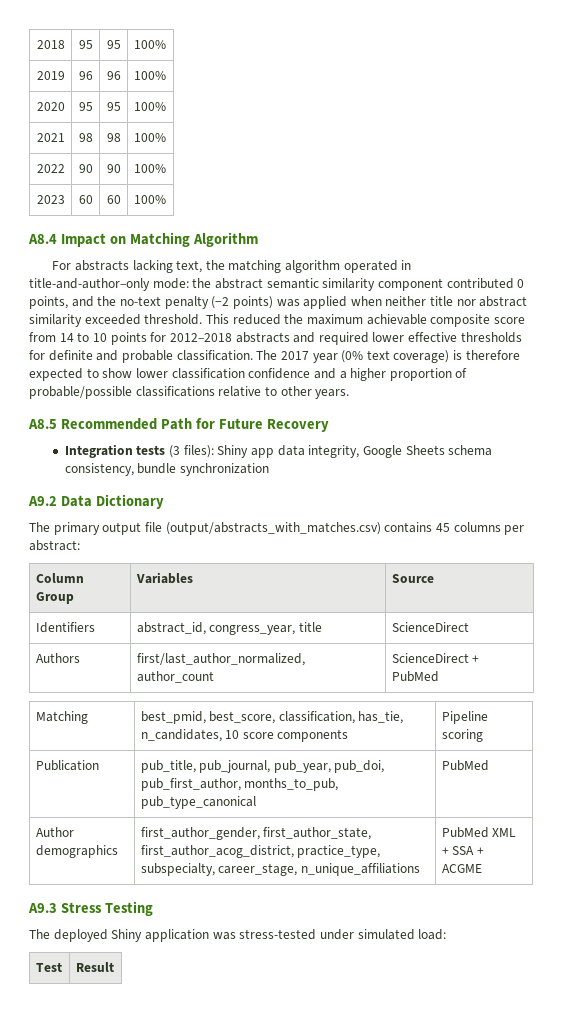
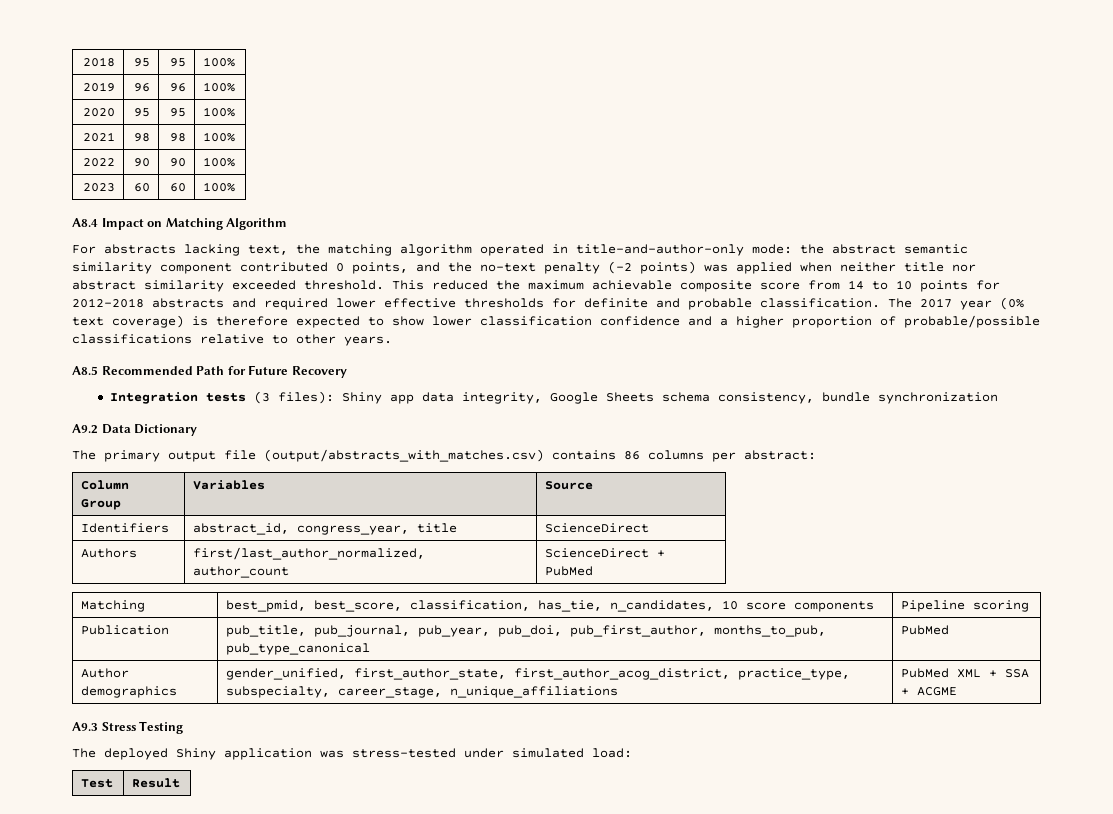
[435,523,450,532] 45 -> [624,451,640,460] 86
[140,827,260,840] first_author_gender, -> [226,668,347,680] gender_unified,

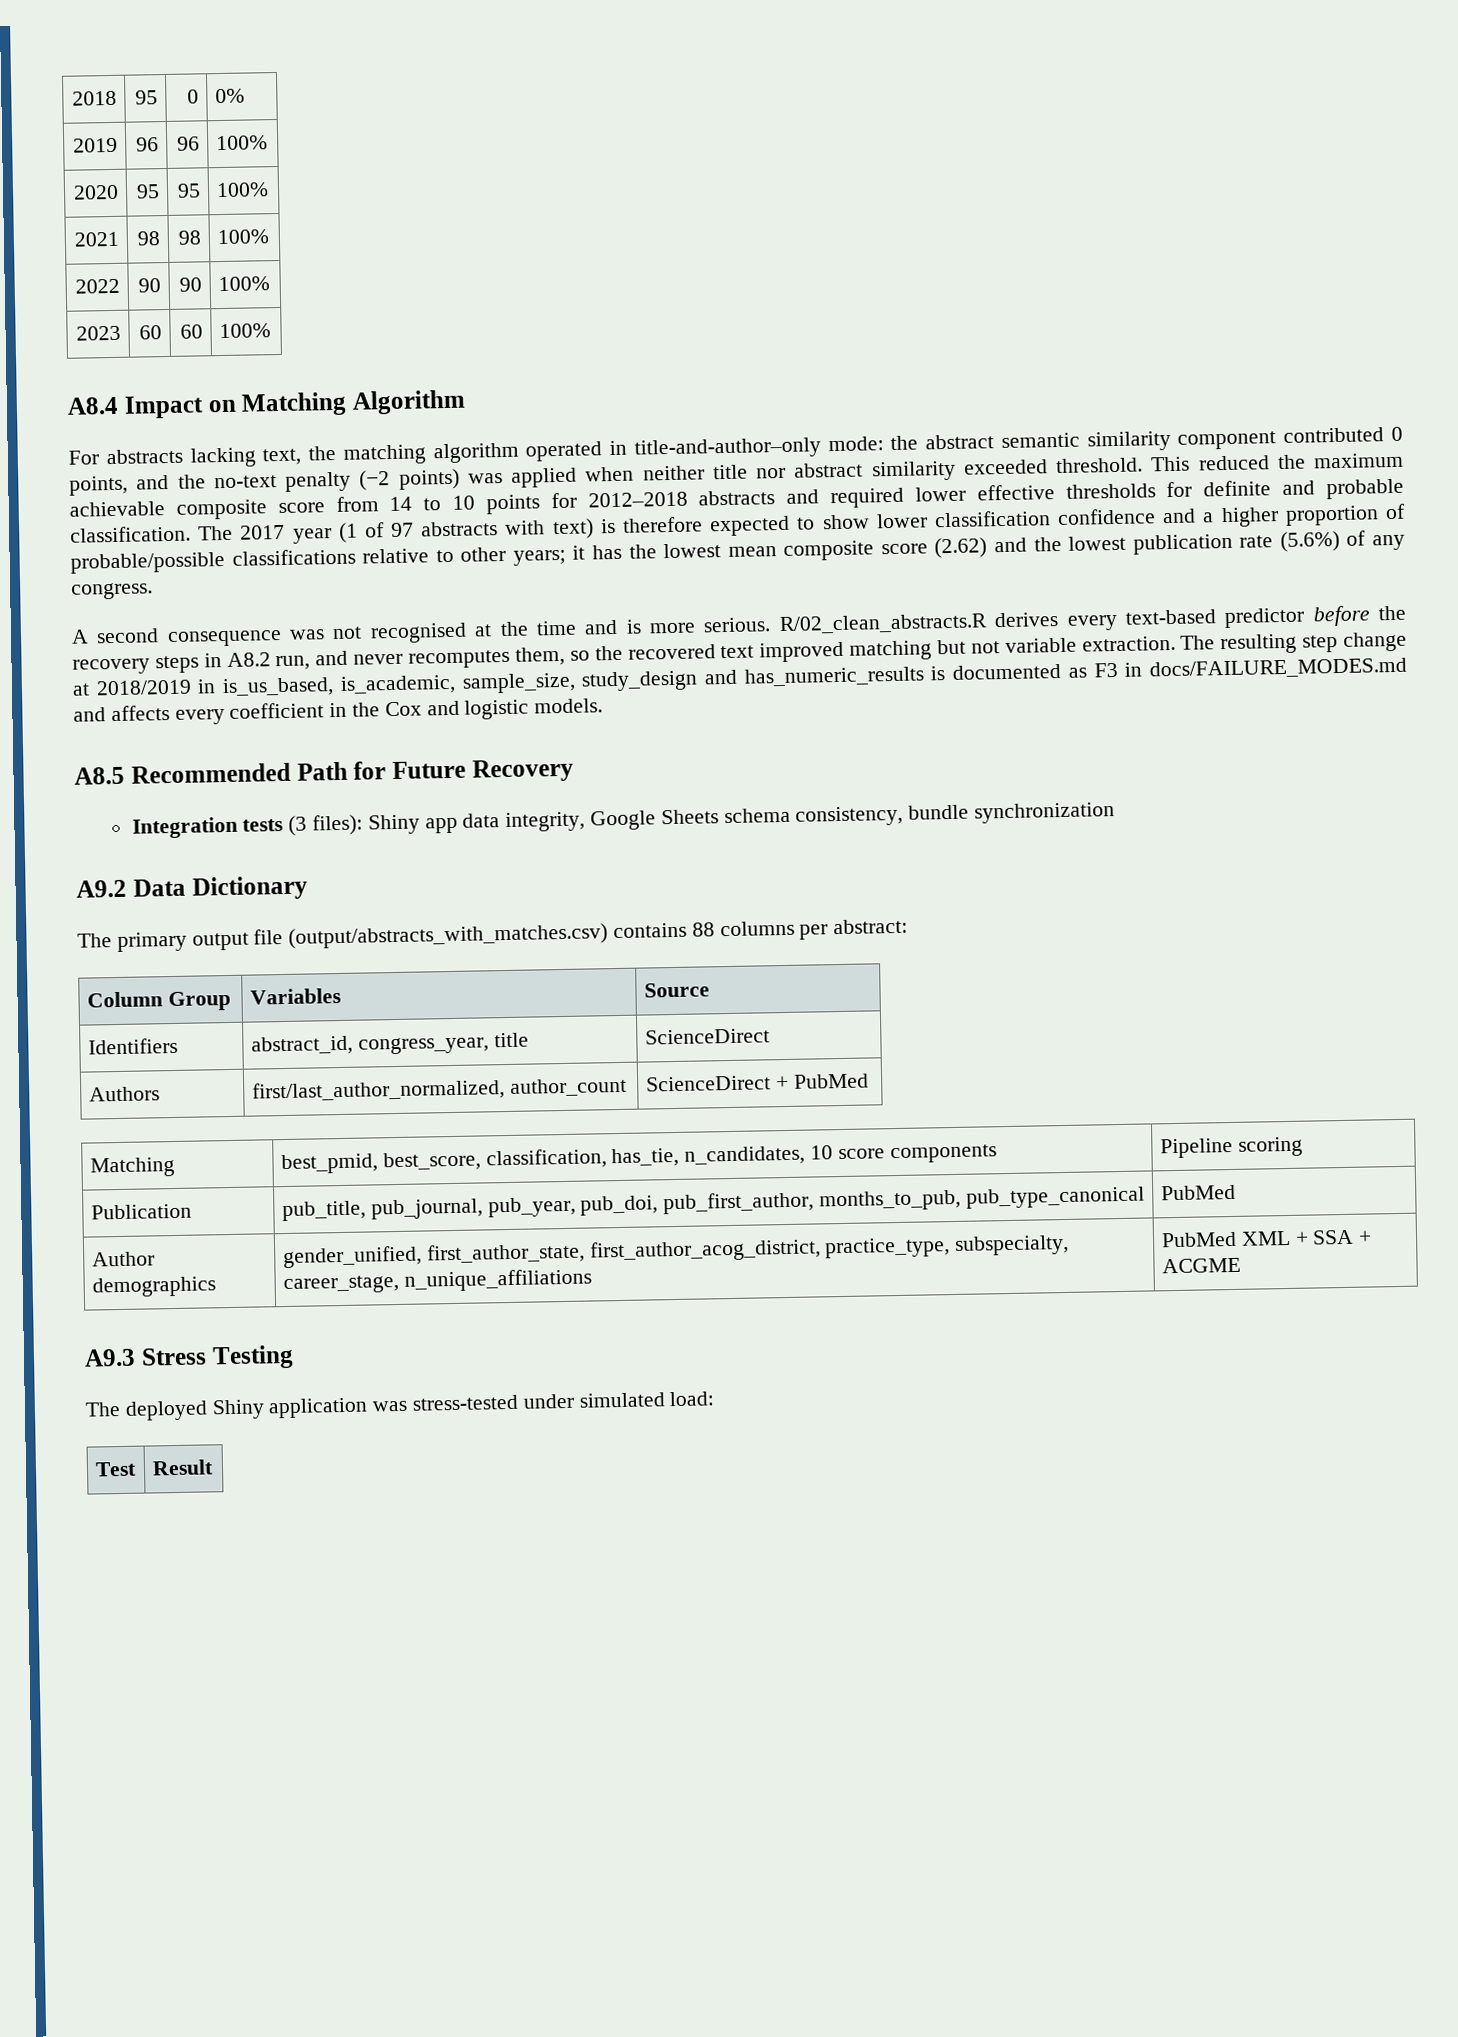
[169,58,186,67] [203,57,236,67] 95 | 100% -> [187,89,200,104] [214,88,245,104] 0 | 0%
[1000,297,1024,310] [72,315,184,328] (0% text coverage) -> [338,518,594,543] (1 of 97 abstracts with text)
[344,336,392,346] years. -> [512,530,1406,566] [71,582,153,600] [71,605,1407,648] [72,631,1407,675] [72,657,1407,698] [73,698,604,725] years; it has the lowest mean composite score (2.62) and the lowest publication rate (5.6%) of any congress. // A second consequence was not recognised at the time and is more serious. R/02_clean_abstracts.R derives every text-based predictor before the recovery steps in A8.2 run, and never recomputes them, so the recovered text improved matching but not variable extraction. The resulting step change at 2018/2019 in is_us_based, is_academic, sample_size, study_design and has_numeric_results is documented as F3 in docs/FAILURE_MODES.md and affects every coefficient in the Cox and logistic models.
[624,451,640,460] 86 -> [691,922,715,937] 88

